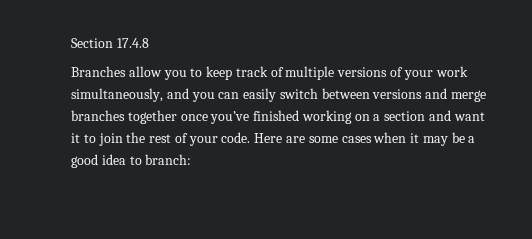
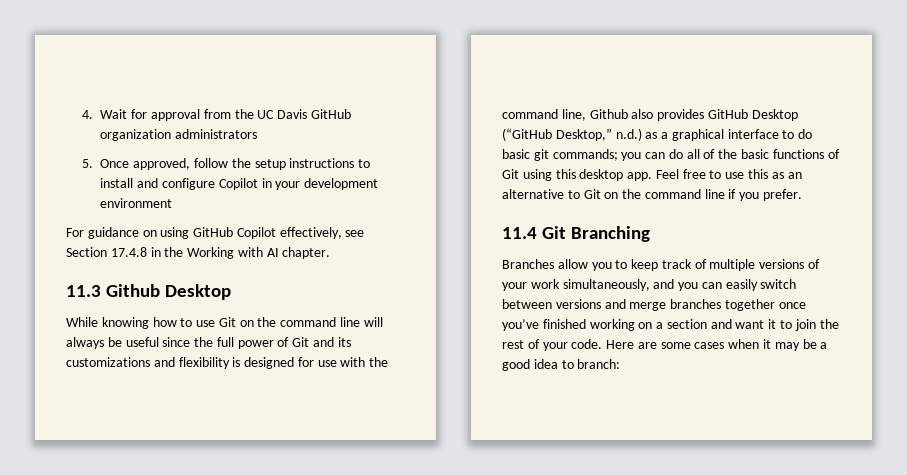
[71,38,149,48] Section 17.4.8 -> [82,109,351,121] [100,129,258,141] [82,158,371,170] [100,178,379,190] [100,198,173,208] [66,227,365,239] [66,247,331,259] [66,284,232,300] [66,317,383,329] [66,337,351,349] [66,357,389,369] [502,109,798,121] [502,128,813,141] [502,149,840,161] [502,169,802,181] [502,189,803,201] [502,226,651,242] 4. Wait for approval from the UC Davis GitHub organization administrators // 5. Once approved, follow the setup instructions to install and configure Copilot in your development environment // For guidance on using GitHub Copilot effectively, see Section 17.4.8 in the Working with AI chapter. // 11.3 Github Desktop // While knowing how to use Git on the command line will always be useful since the full power of Git and its customizations and flexibility is designed for use with the command line, Github also provides GitHub Desktop (“GitHub Desktop,” n.d.) as a graphical interface to do basic git commands; you can do all of the basic functions of Git using this desktop app. Feel free to use this as an alternative to Git on the command line if you prefer. // 11.4 Git Branching

